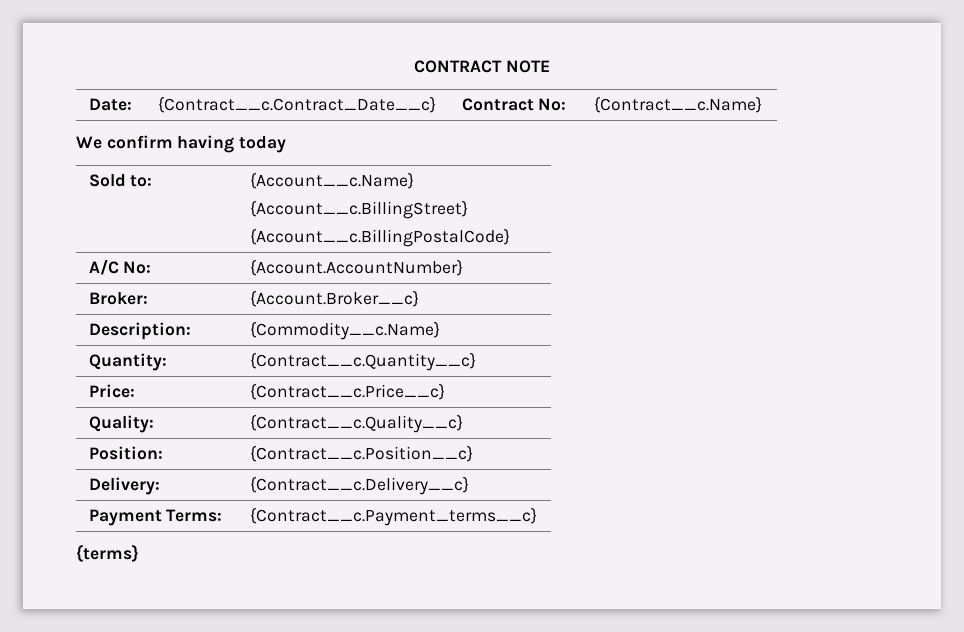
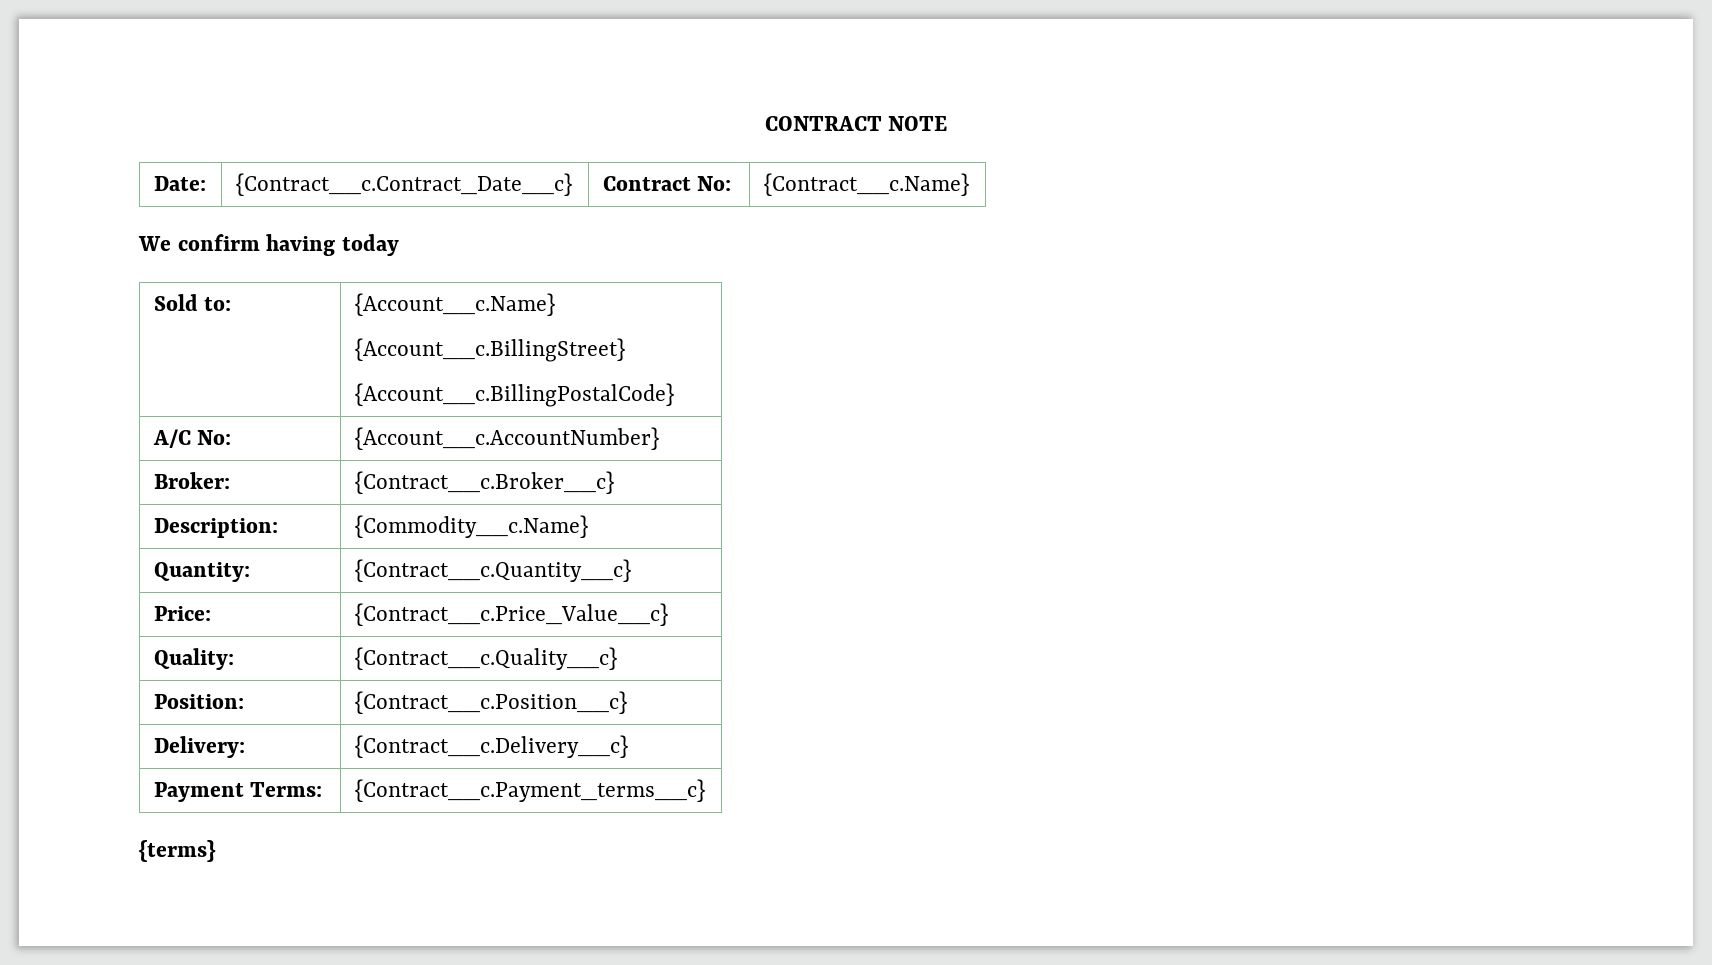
[249,259,463,276] {Account.AccountNumber} -> [354,427,659,450] {Account__c.AccountNumber}
[249,290,419,307] {Account.Broker__c} -> [354,471,614,494] {Contract__c.Broker__c}
[249,383,445,400] {Contract__c.Price__c} -> [354,603,668,626] {Contract__c.Price_Value__c}

